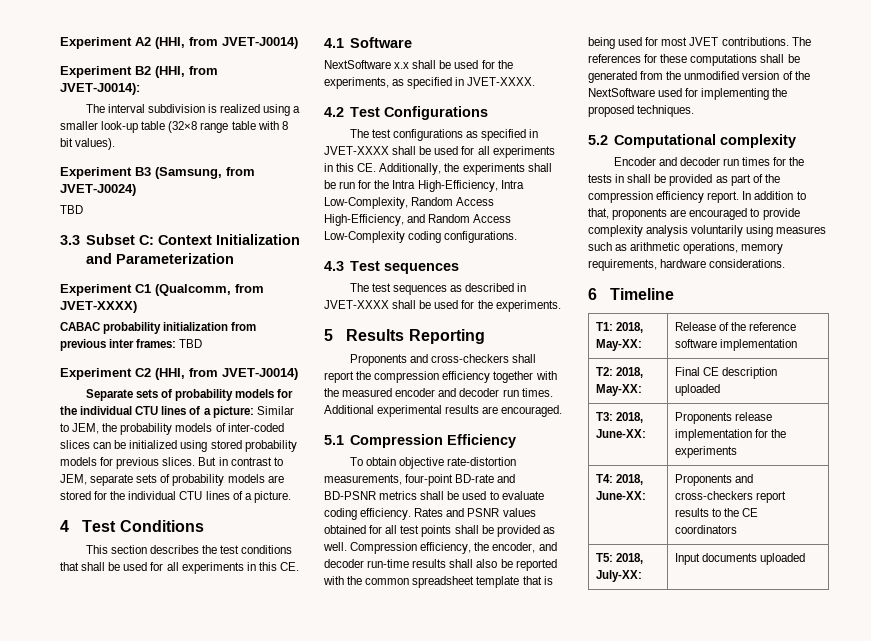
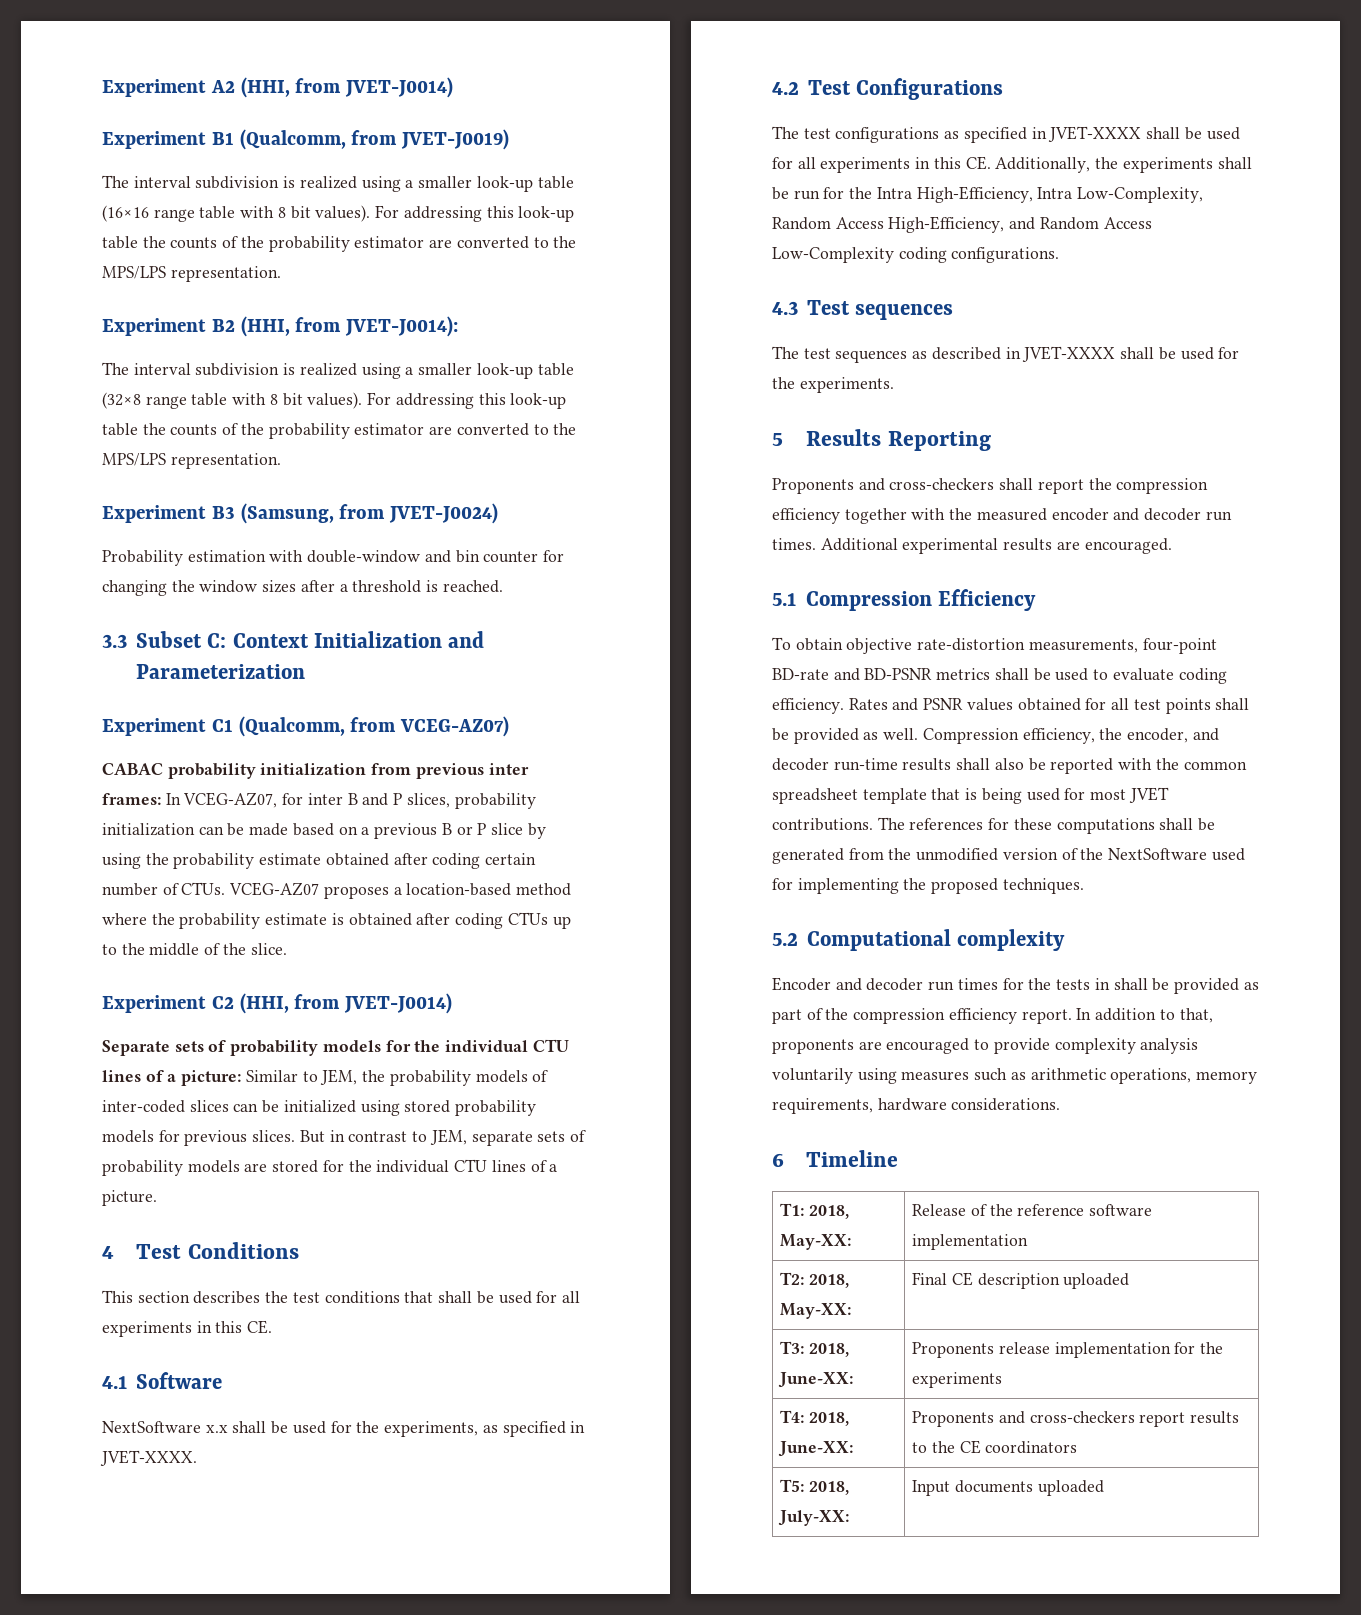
(298, 43) none -> [102,129,510,150] [102,175,574,192] [102,205,575,222] [102,236,577,252] [102,266,281,282] // Experiment B1 (Qualcomm, from JVET-J0019) // The interval subdivision is realized using a smaller look-up table (16×16 range table with 8 bit values). For addressing this look-up table the counts of the probability estimator are converted to the MPS/LPS representation.
(116, 144) none -> [367,392,567,409] [102,423,577,439] [102,453,281,469] For addressing this look-up table the counts of the probability estimator are converted to the MPS/LPS representation.
[60,205,83,214] TBD -> [102,550,565,566] [102,580,503,596] Probability estimation with double-window and bin counter for changing the window sizes after a threshold is reached.
[60,301,137,313] JVET-XXXX) -> [400,716,510,737] VCEG-AZ07)
[179,339,203,348] TBD -> [165,792,536,809] [102,823,546,839] [102,853,537,869] [102,882,572,899] [102,912,571,929] [102,943,287,956] In VCEG-AZ07, for inter B and P slices, probability initialization can be made based on a previous B or P slice by using the probability estimate obtained after coding certain number of CTUs. VCEG-AZ07 proposes a location-based method where the probability estimate is obtained after coding CTUs up to the middle of the slice.

